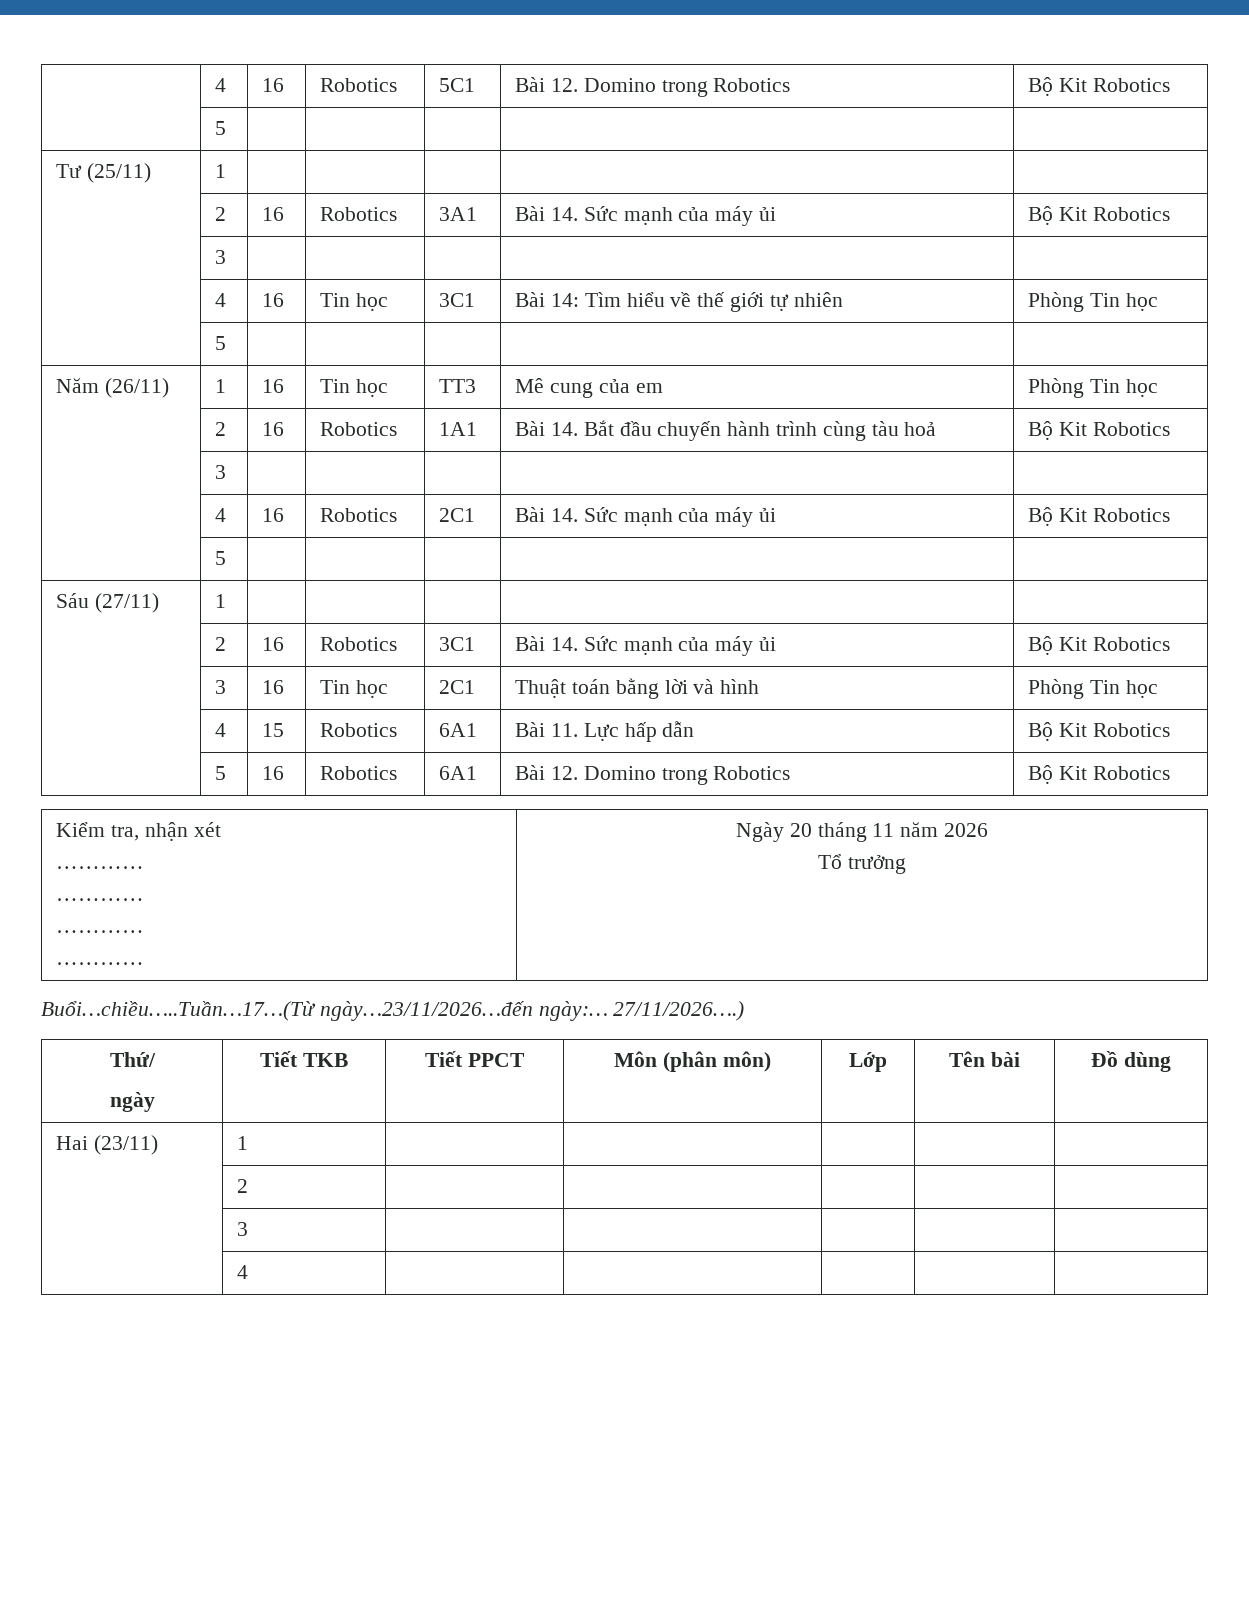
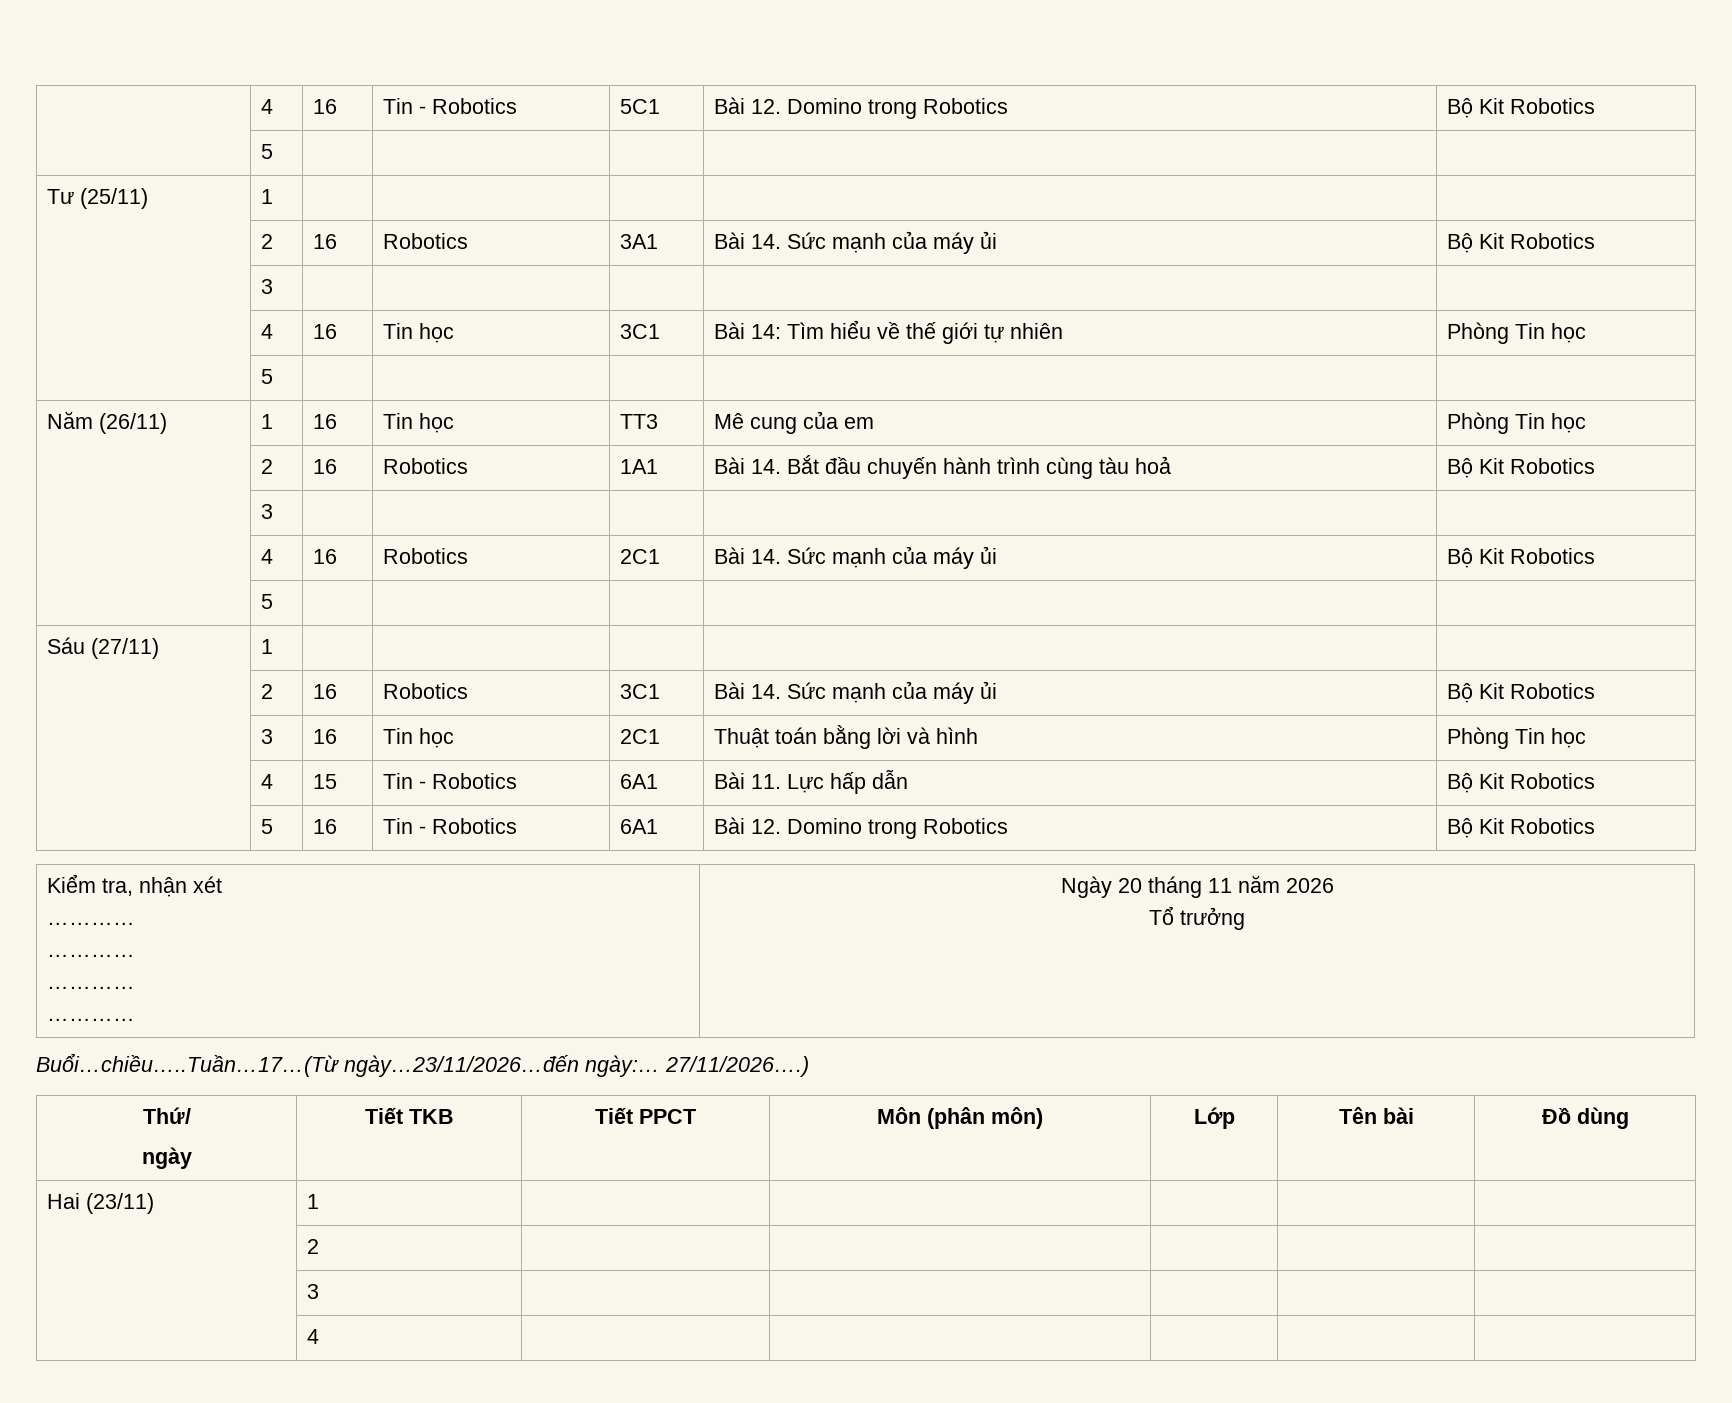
[215,78,227,92] [262,78,285,92] | 4 | 16 | -> [260,99,273,114] [312,99,337,114] [382,98,426,114] | 4 | 16 | Tin -
(285, 730) none -> [382,773,426,789] Tin -
(285, 773) none -> [382,818,426,834] Tin -

